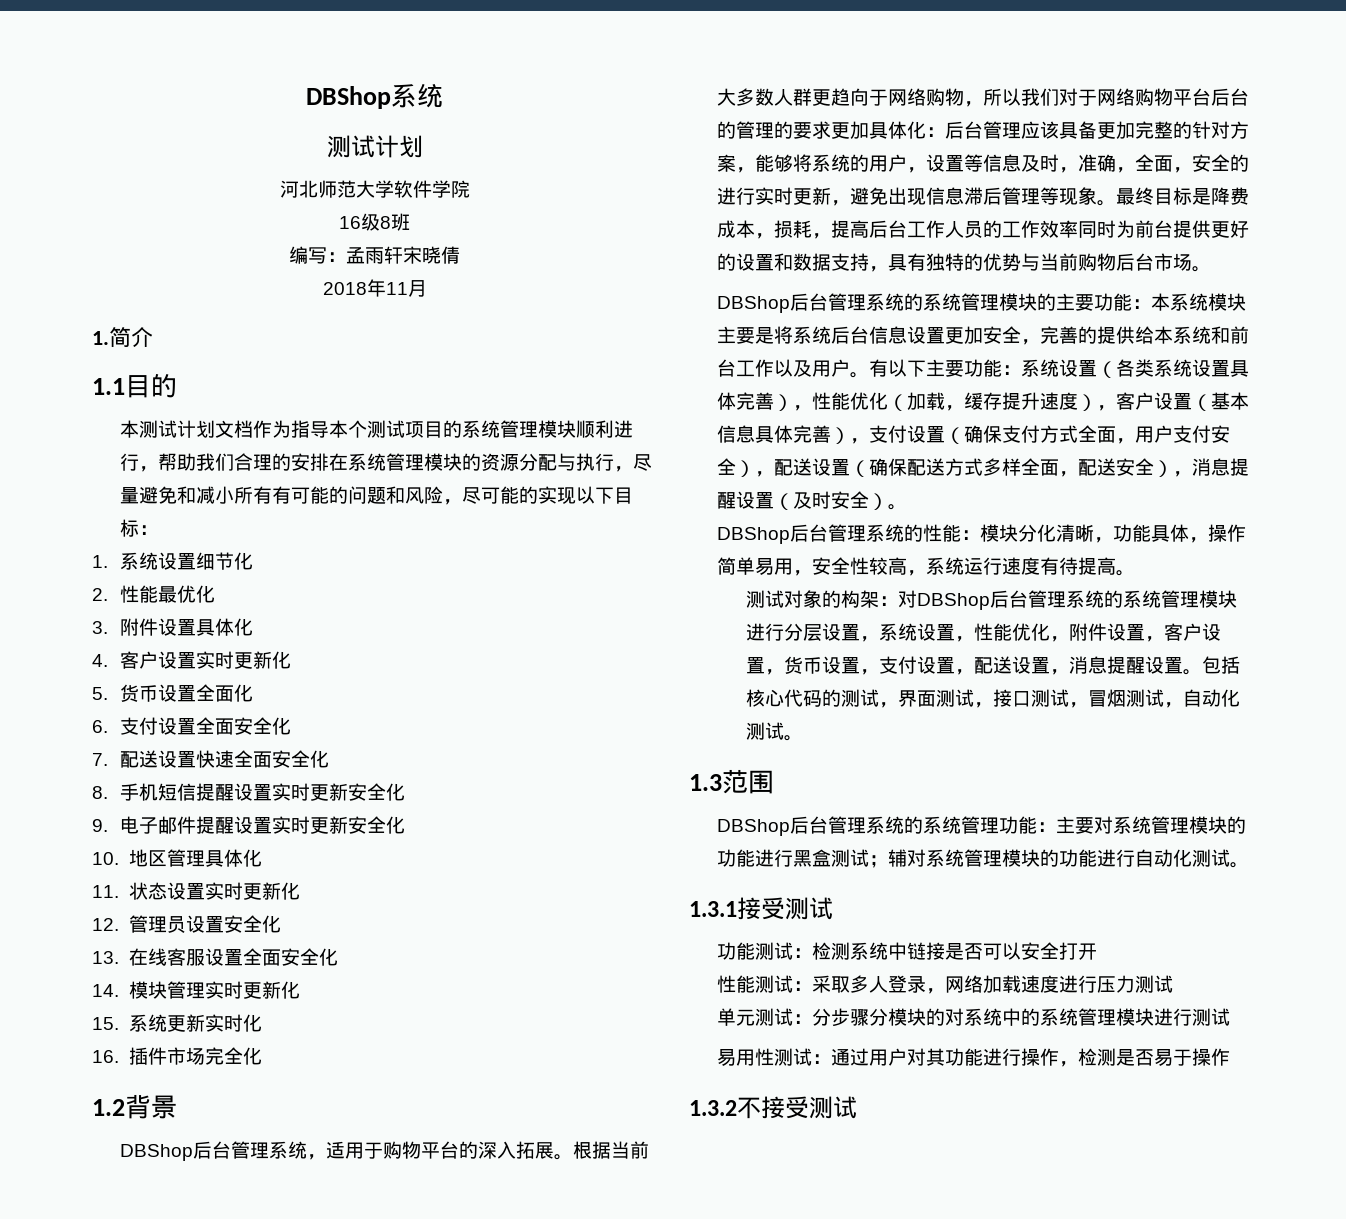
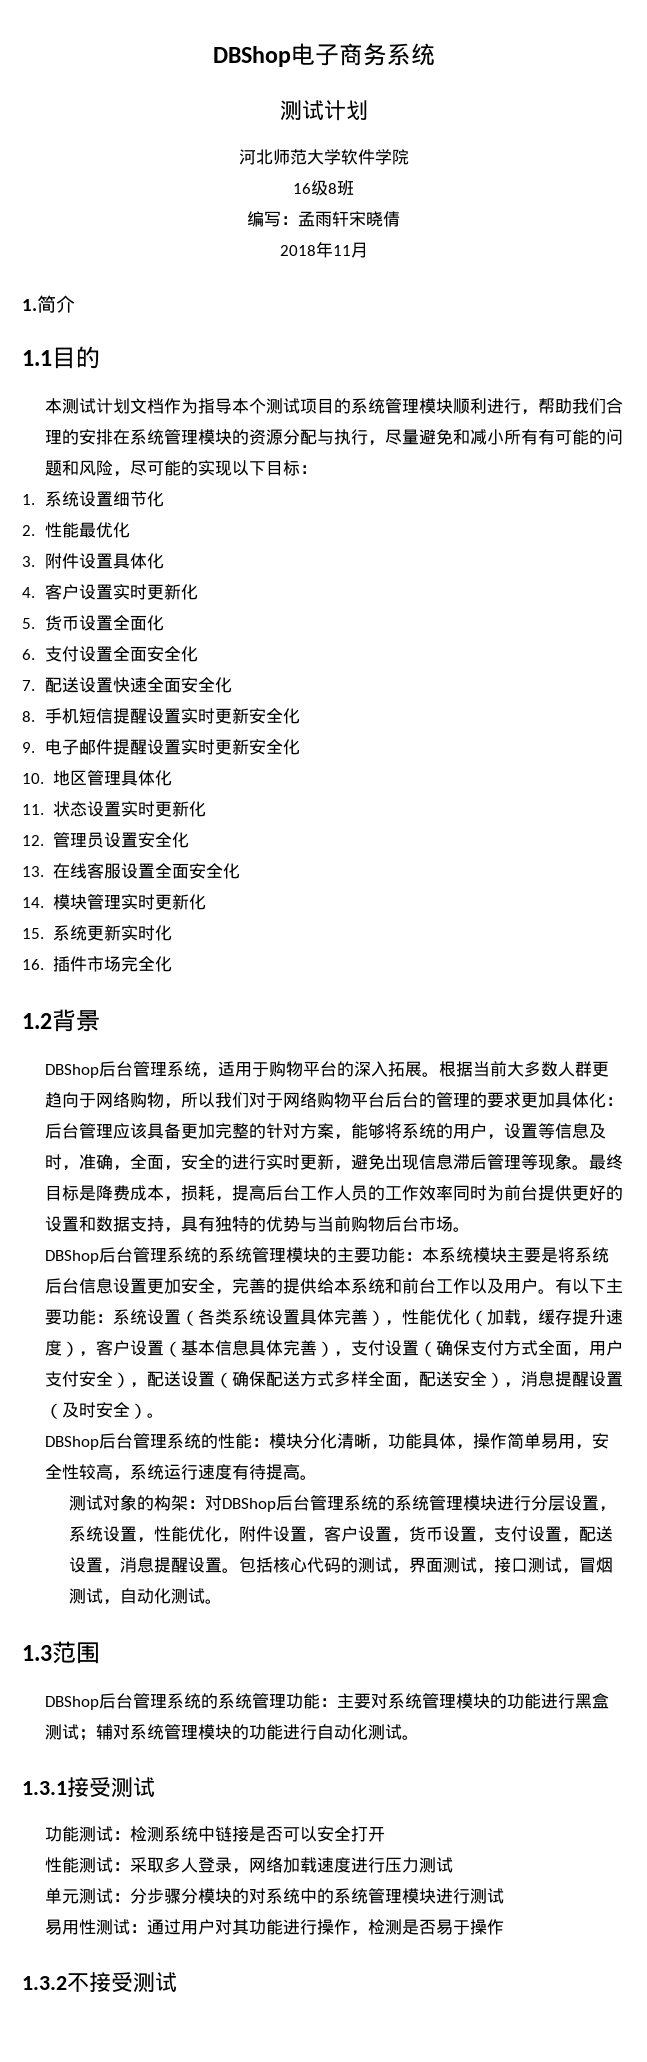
[306,86,391,109] DBShop -> [212,43,387,67] DBShop电子商务

